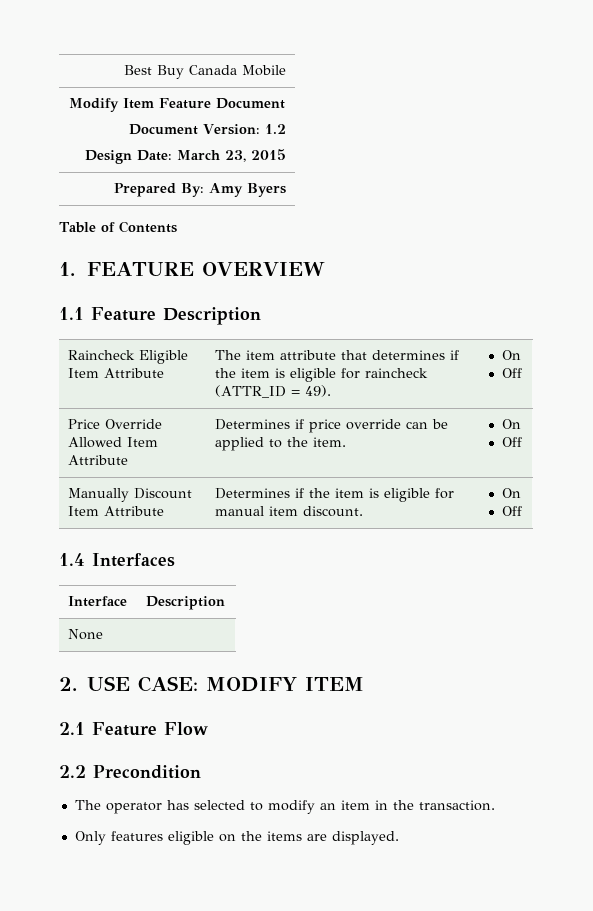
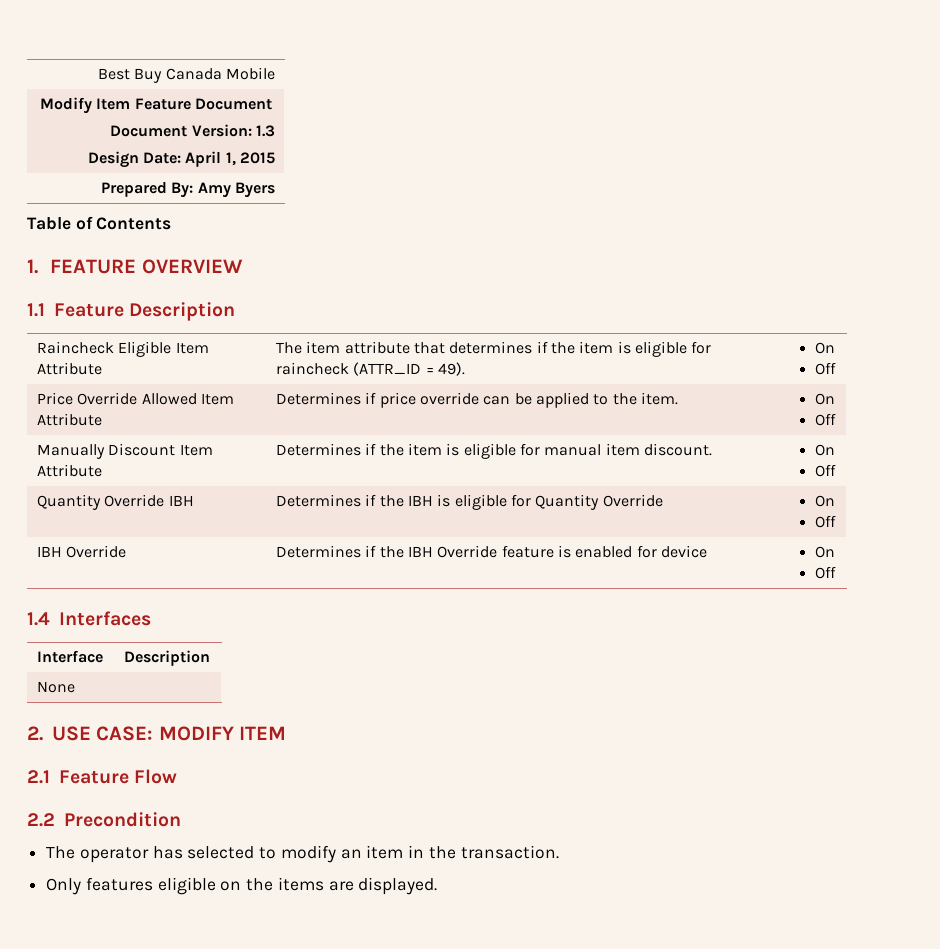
[264,124,286,134] 1.2 -> [255,125,275,137] 1.3
[176,150,246,162] March 23, -> [185,151,236,167] April 1,
(523, 511) none -> [37,494,194,510] [276,494,663,510] [814,495,835,507] [814,515,836,528] [37,545,127,558] [276,545,708,558] [814,546,835,558] [814,566,836,579] // Quantity Override IBH | Determines if the IBH is eligible for Quantity Override | On // Off // IBH Override | Determines if the IBH Override feature is enabled for device | On // Off

